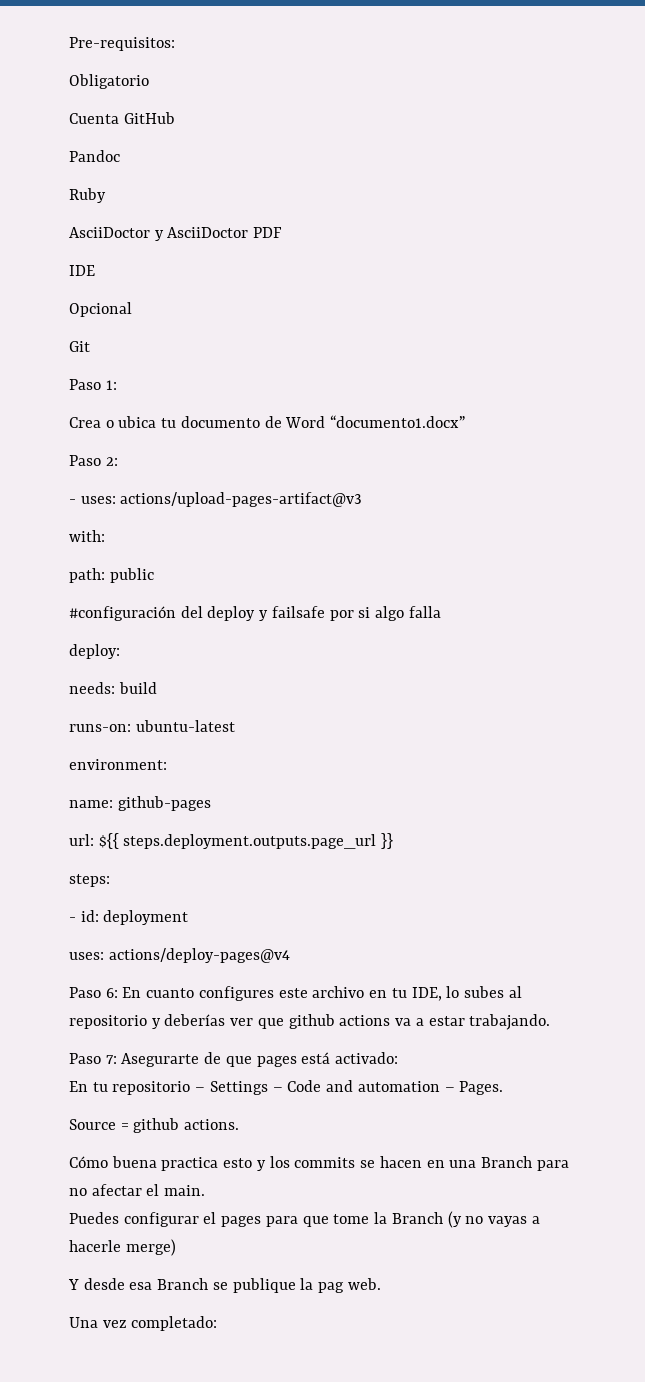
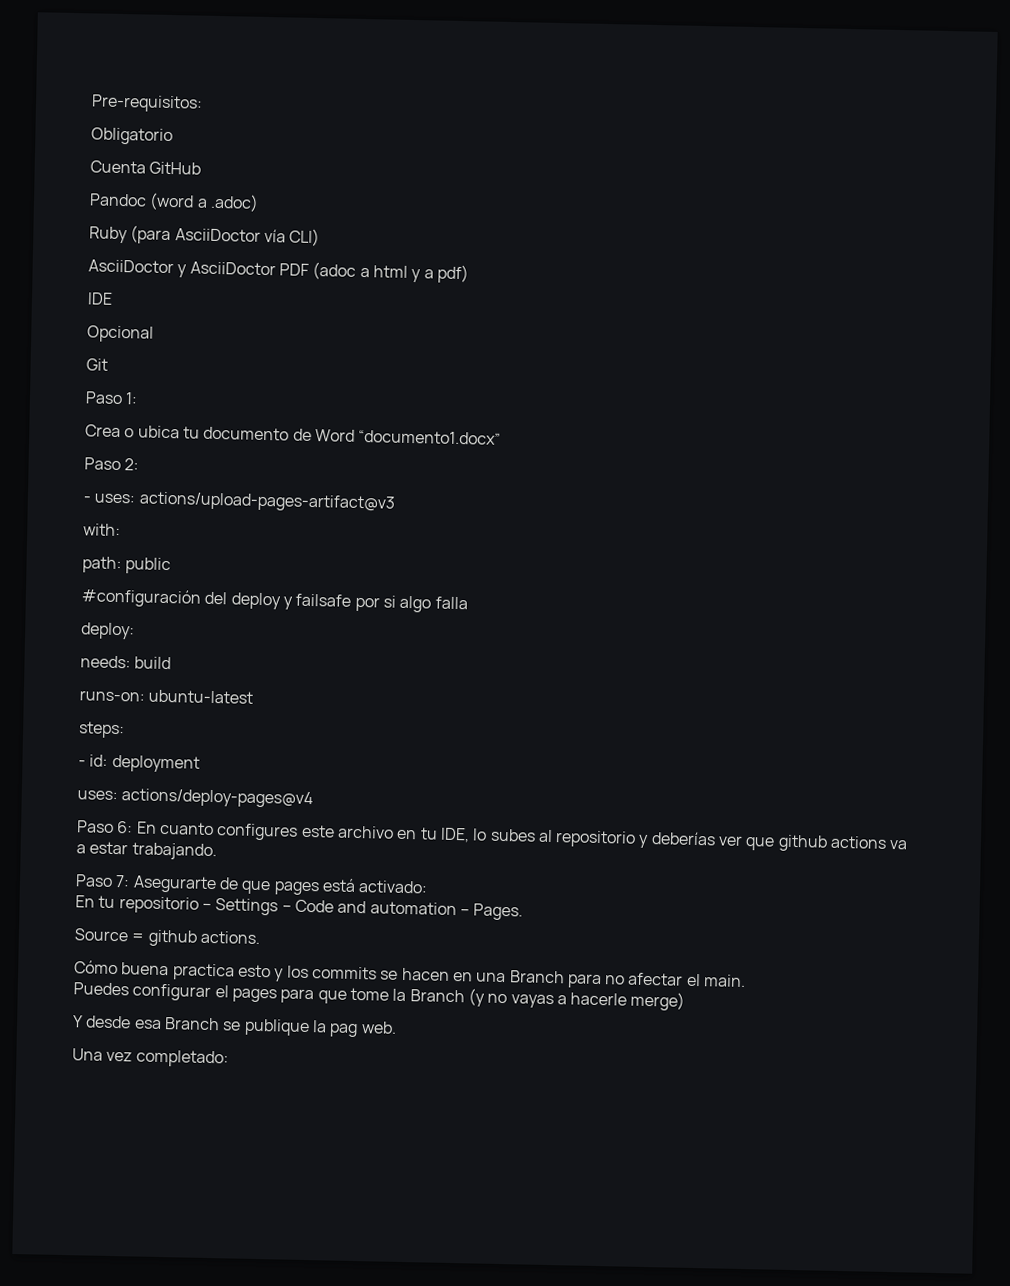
[69,188,106,203] [69,227,283,241] // Ruby // AsciiDoctor y AsciiDoctor PDF -> [149,192,259,212] [89,225,321,247] [88,259,469,284] (word a .adoc) // Ruby (para AsciiDoctor vía CLI) // AsciiDoctor y AsciiDoctor PDF (adoc a html y a pdf)
[69,759,167,770] [69,796,211,811] [69,833,394,849] // environment: // name: github-pages // url: ${{ steps.deployment.outputs.page_url }} -> (254, 696) none

